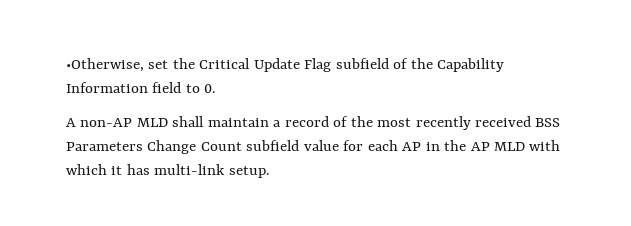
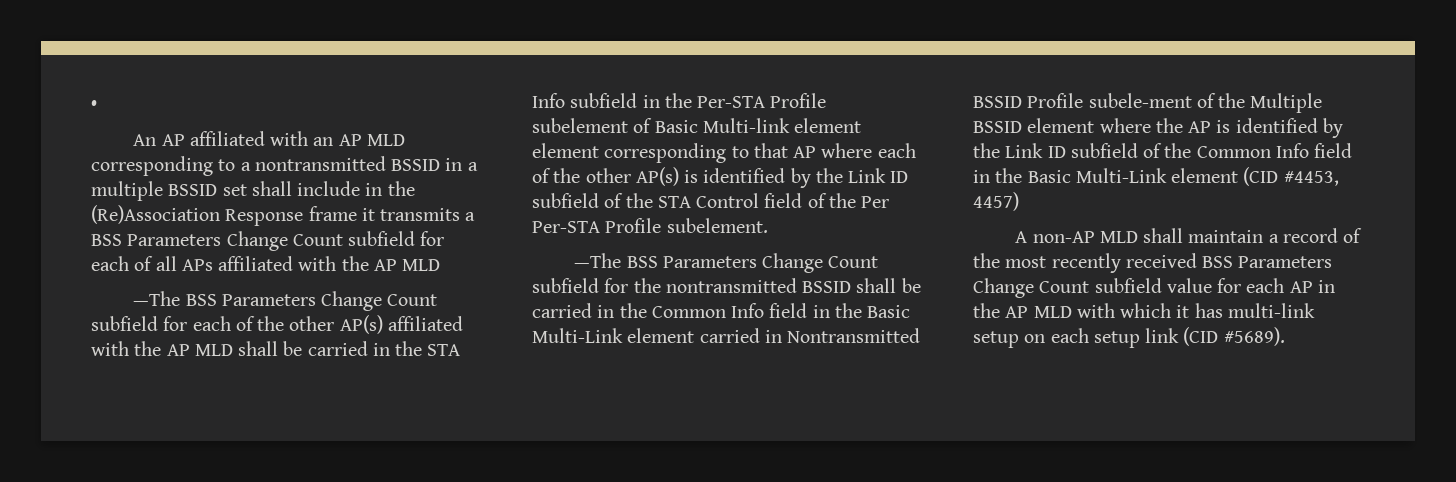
[66,58,505,72] [66,82,217,93] •Otherwise, set the Critical Update Flag subfield of the Capability Information field to 0. -> [91,100,97,110] [133,131,405,146] [91,156,478,176] [91,181,415,201] [91,205,476,226] [91,231,445,251] [91,256,441,271] [133,291,438,311] [91,315,463,334] [91,341,461,356] [532,93,827,108] [532,118,862,133] [532,143,916,163] [532,167,909,188] [532,193,890,208] [532,218,768,233] [574,253,879,273] [532,278,921,293] [532,303,911,318] [532,328,921,343] [973,93,1323,113] [973,118,1343,138] [973,143,1353,158] [973,167,1339,186] [973,192,1019,211] • // An AP affiliated with an AP MLD corresponding to a nontransmitted BSSID in a multiple BSSID set shall include in the (Re)Association Response frame it transmits a BSS Parameters Change Count subfield for each of all APs affiliated with the AP MLD // —The BSS Parameters Change Count subfield for each of the other AP(s) affiliated with the AP MLD shall be carried in the STA Info subfield in the Per-STA Profile subelement of Basic Multi-link element element corresponding to that AP where each of the other AP(s) is identified by the Link ID subfield of the STA Control field of the Per Per-STA Profile subelement. // —The BSS Parameters Change Count subfield for the nontransmitted BSSID shall be carried in the Common Info field in the Basic Multi-Link element carried in Nontransmitted BSSID Profile subele-ment of the Multiple BSSID element where the AP is identified by the Link ID subfield of the Common Info field in the Basic Multi-Link element (CID #4453, 4457)
[228,166,270,178] setup. -> [973,327,1285,348] setup on each setup link (CID #5689).

